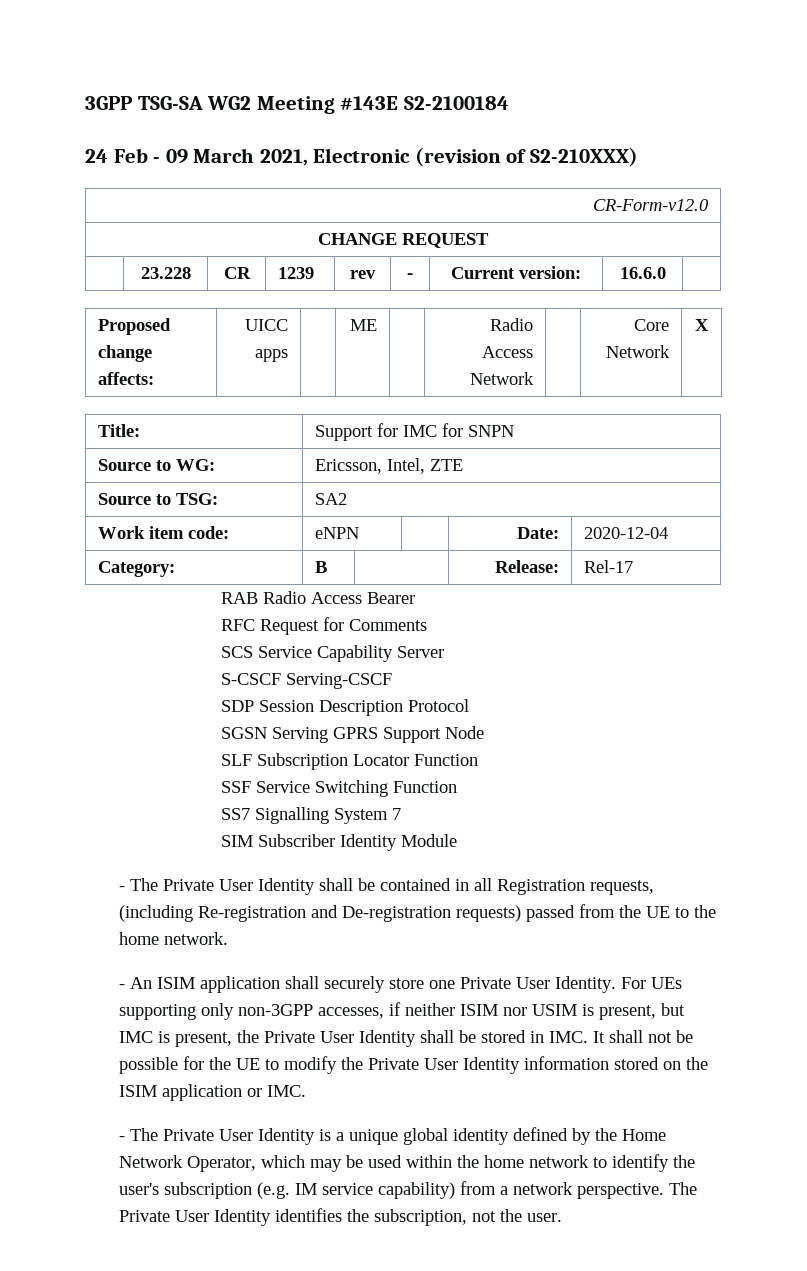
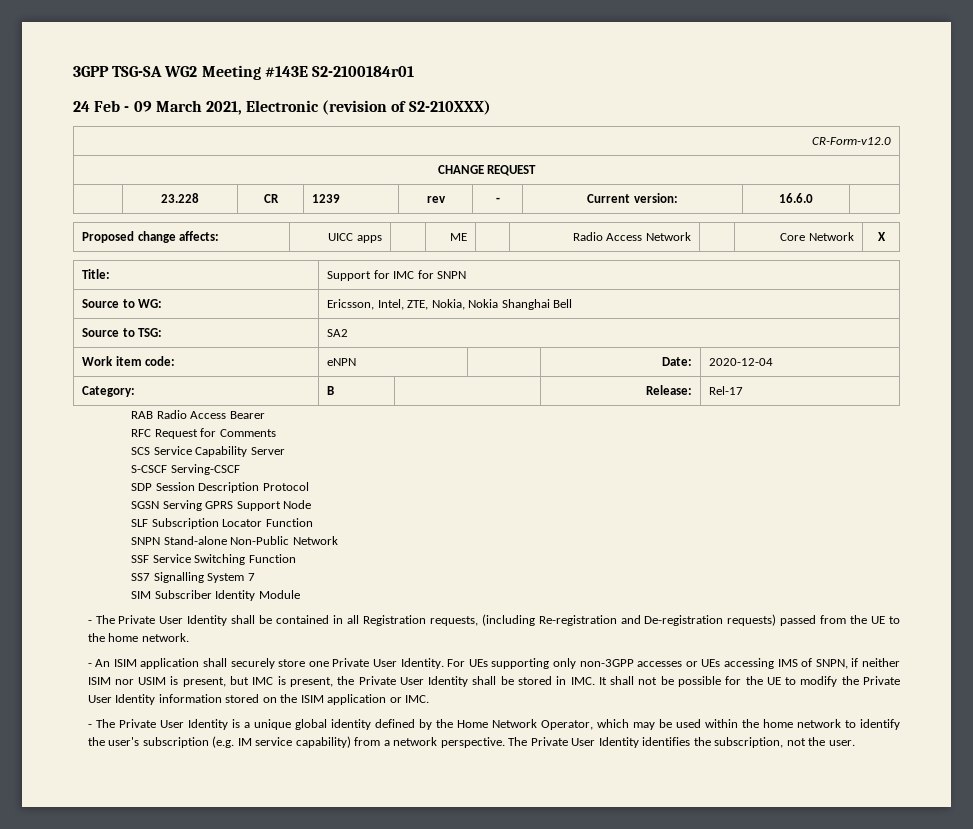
[403,96,509,110] S2-2100184 -> [311,66,414,77] S2-2100184r01
[429,459,463,471] ZTE -> [407,299,573,310] ZTE, Nokia, Nokia Shanghai Bell
(478, 760) none -> [131,536,338,545] // SNPN Stand-alone Non-Public Network
[317,1007,384,1019] accesses, -> [637,658,848,669] accesses or UEs accessing IMS of SNPN,

